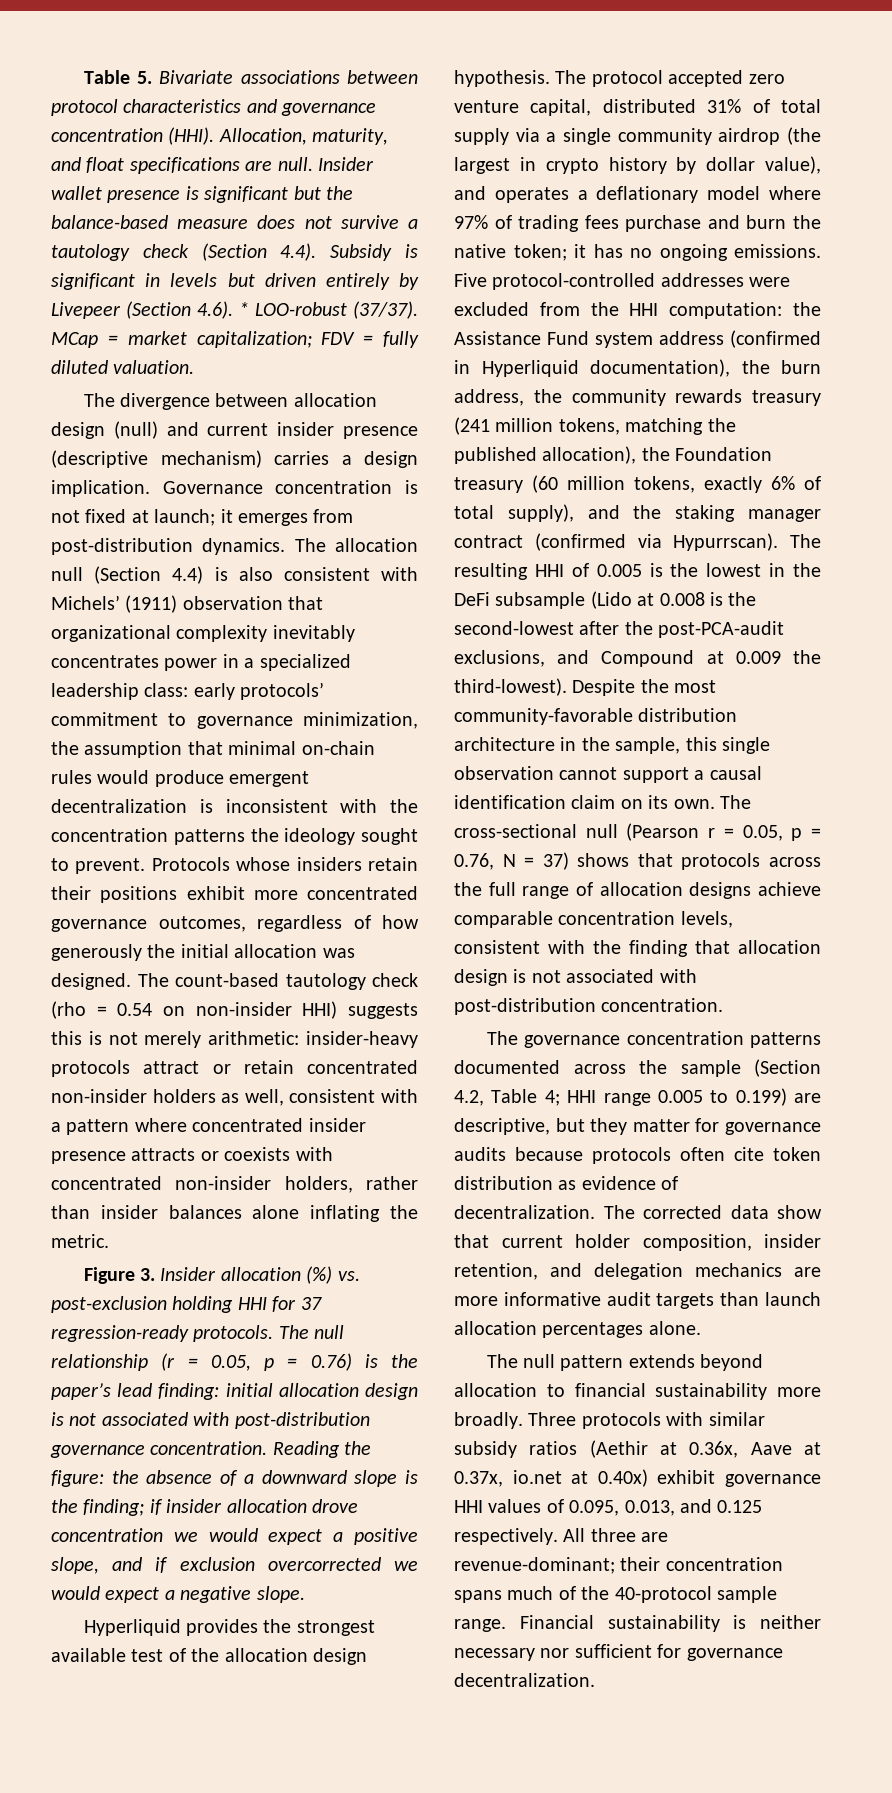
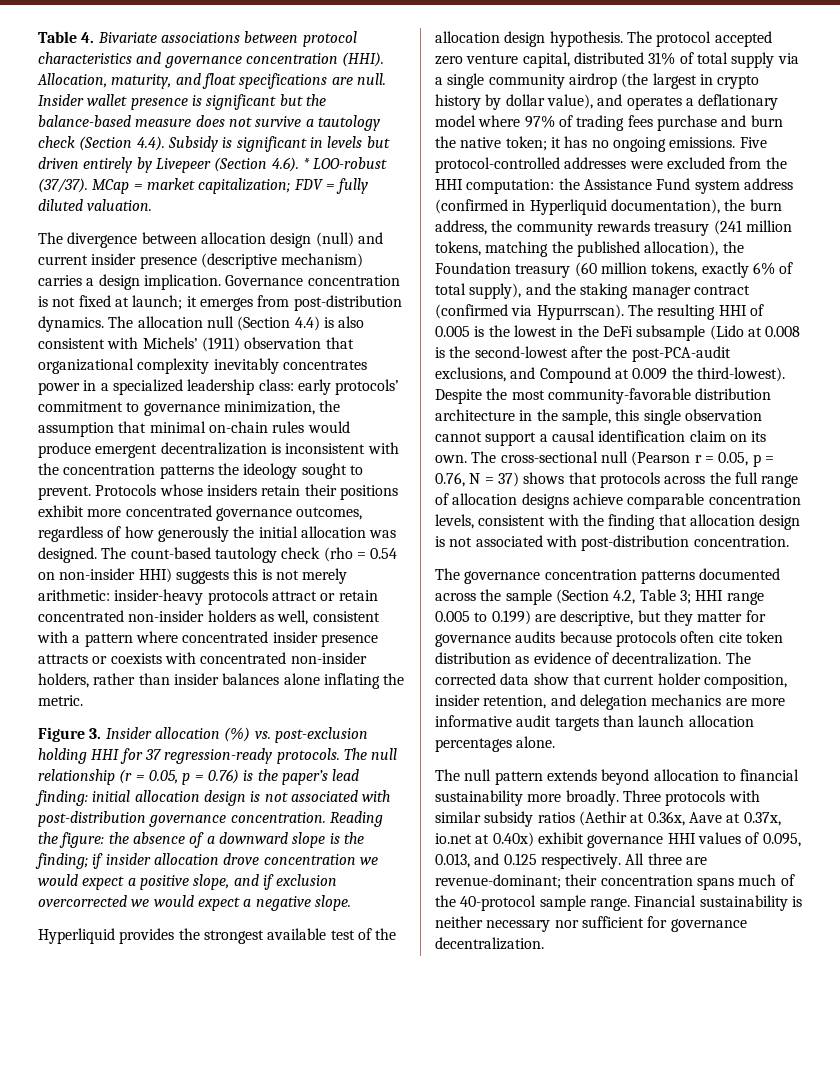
[83,70,152,84] Table 5. -> [38,31,95,43] Table 4.
[544,1090,560,1106] 4; -> [679,590,691,604] 3;

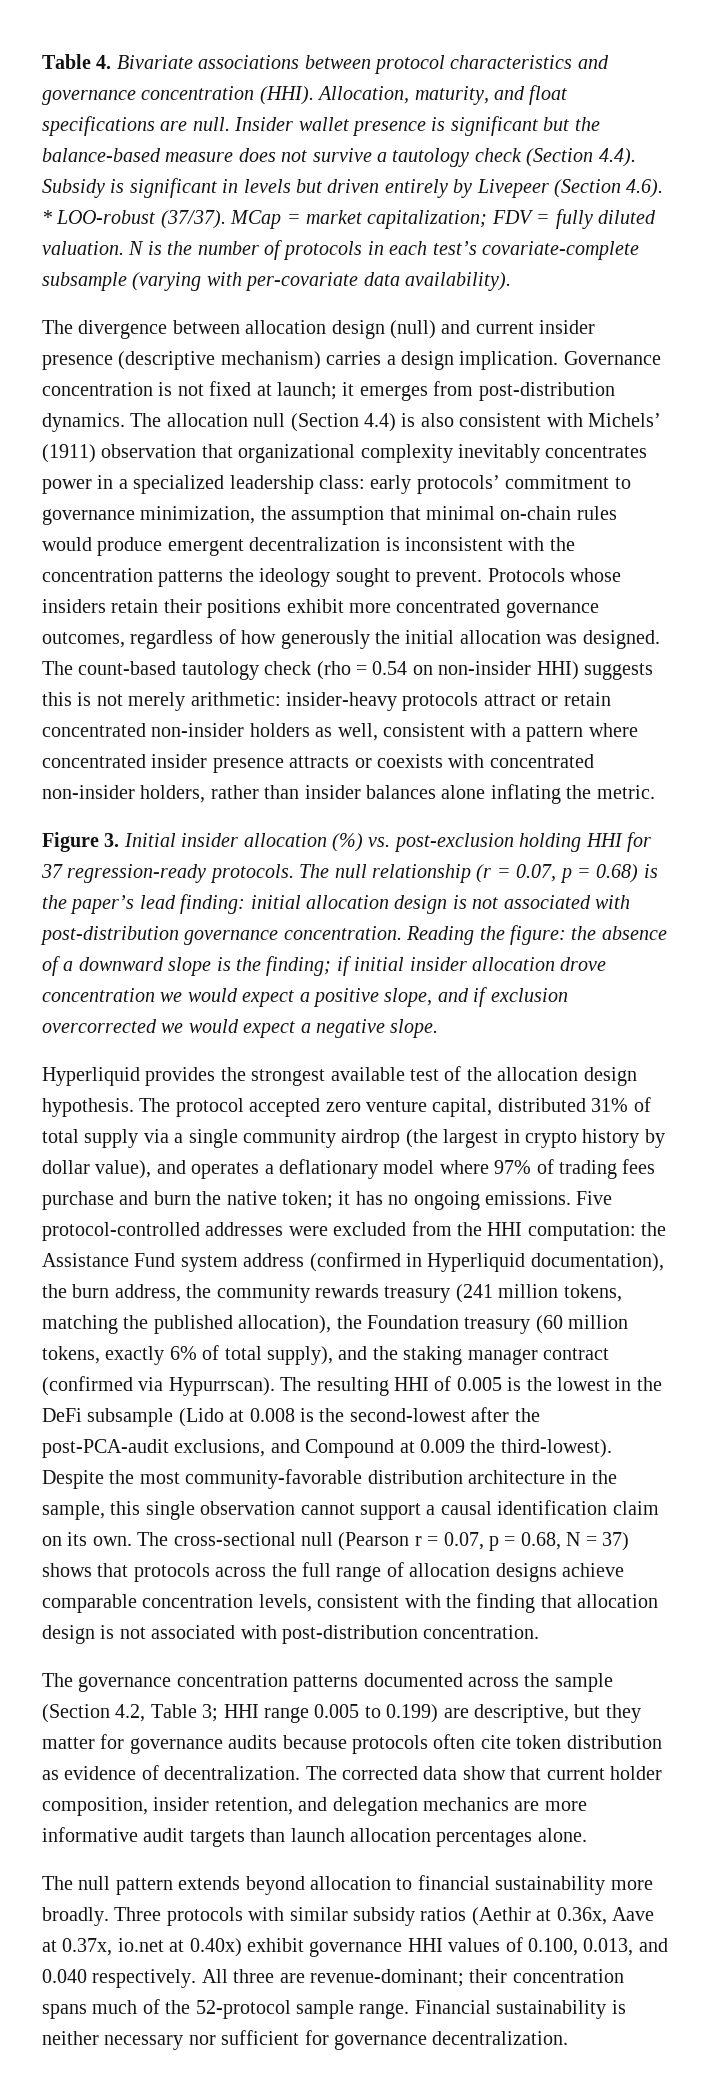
(153, 205) none -> [128,240,639,260] [42,272,511,291] N is the number of protocols in each test’s covariate-complete subsample (varying with per-covariate data availability).
[105,727,152,739] Insider -> [123,833,239,847] Initial insider
[148,769,239,785] 0.05, p = 0.76) -> [516,864,639,883] 0.07, p = 0.68)
(104, 861) none -> [354,957,405,971] initial
[718,452,774,467] [435,472,465,487] 0.05, p = 0.76, -> [443,1532,561,1551] 0.07, p = 0.68,
[762,833,801,847] 0.095, -> [527,1938,578,1956] 0.100,
[503,853,537,865] 0.125 -> [42,1969,87,1983] 0.040
[460,895,537,911] 40-protocol -> [195,2000,291,2019] 52-protocol

